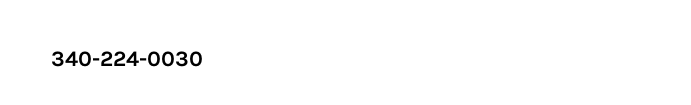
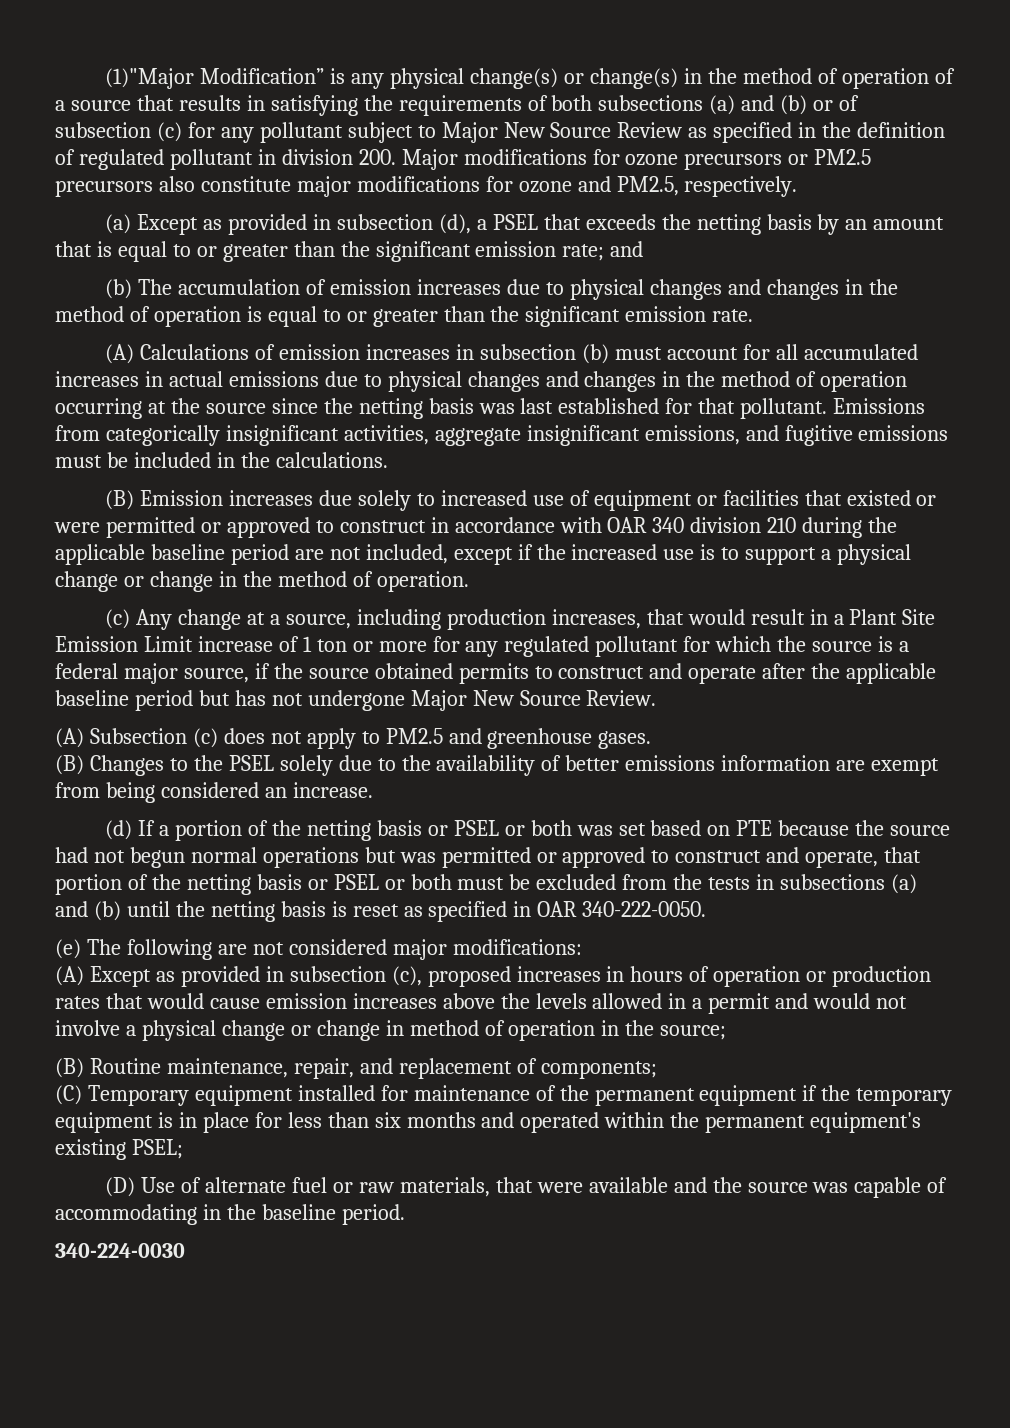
(51, 59) none -> [105,68,955,89] [55,95,860,116] [55,122,946,143] [55,149,872,170] [55,176,798,197] [105,214,945,235] [55,241,644,262] [105,279,898,300] [55,306,754,327] [105,344,918,364] [55,371,908,392] [55,398,926,419] [55,425,949,446] [55,452,388,468] [105,490,937,511] [54,517,898,538] [55,544,912,565] [55,571,469,592] [105,609,936,630] [55,636,909,657] [55,663,937,684] [55,690,657,711] [55,728,652,749] [55,755,940,776] [55,782,373,803] [105,820,951,841] [55,847,922,868] [55,874,917,895] [55,901,707,922] [55,939,582,960] [55,966,932,987] [55,993,908,1014] [55,1020,727,1041] [55,1058,657,1079] [55,1085,953,1106] [55,1112,922,1133] [55,1139,183,1160] [105,1177,948,1198] [55,1204,405,1225] (1)"Major Modification” is any physical change(s) or change(s) in the method of operation of a source that results in satisfying the requirements of both subsections (a) and (b) or of subsection (c) for any pollutant subject to Major New Source Review as specified in the definition of regulated pollutant in division 200. Major modifications for ozone precursors or PM2.5 precursors also constitute major modifications for ozone and PM2.5, respectively. // (a) Except as provided in subsection (d), a PSEL that exceeds the netting basis by an amount that is equal to or greater than the significant emission rate; and // (b) The accumulation of emission increases due to physical changes and changes in the method of operation is equal to or greater than the significant emission rate. // (A) Calculations of emission increases in subsection (b) must account for all accumulated increases in actual emissions due to physical changes and changes in the method of operation occurring at the source since the netting basis was last established for that pollutant. Emissions from categorically insignificant activities, aggregate insignificant emissions, and fugitive emissions must be included in the calculations. // (B) Emission increases due solely to increased use of equipment or facilities that existed or were permitted or approved to construct in accordance with OAR 340 division 210 during the applicable baseline period are not included, except if the increased use is to support a physical change or change in the method of operation. // (c) Any change at a source, including production increases, that would result in a Plant Site Emission Limit increase of 1 ton or more for any regulated pollutant for which the source is a federal major source, if the source obtained permits to construct and operate after the applicable baseline period but has not undergone Major New Source Review. // (A) Subsection (c) does not apply to PM2.5 and greenhouse gases. // (B) Changes to the PSEL solely due to the availability of better emissions information are exempt from being considered an increase. // (d) If a portion of the netting basis or PSEL or both was set based on PTE because the source had not begun normal operations but was permitted or approved to construct and operate, that portion of the netting basis or PSEL or both must be excluded from the tests in subsections (a) and (b) until the netting basis is reset as specified in OAR 340-222-0050. // (e) The following are not considered major modifications: // (A) Except as provided in subsection (c), proposed increases in hours of operation or production rates that would cause emission increases above the levels allowed in a permit and would not involve a physical change or change in method of operation in the source; // (B) Routine maintenance, repair, and replacement of components; // (C) Temporary equipment installed for maintenance of the permanent equipment if the temporary equipment is in place for less than six months and operated within the permanent equipment's existing PSEL; // (D) Use of alternate fuel or raw materials, that were available and the source was capable of accommodating in the baseline period. //

